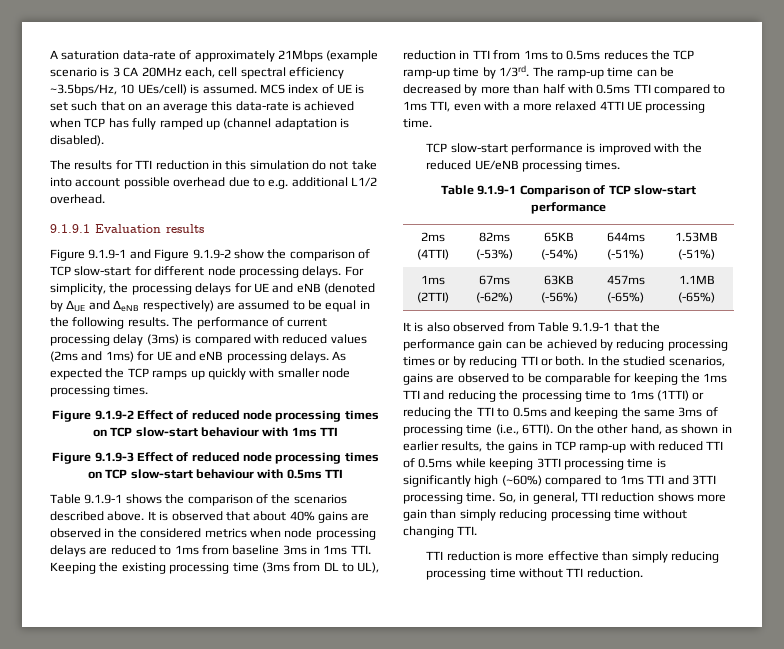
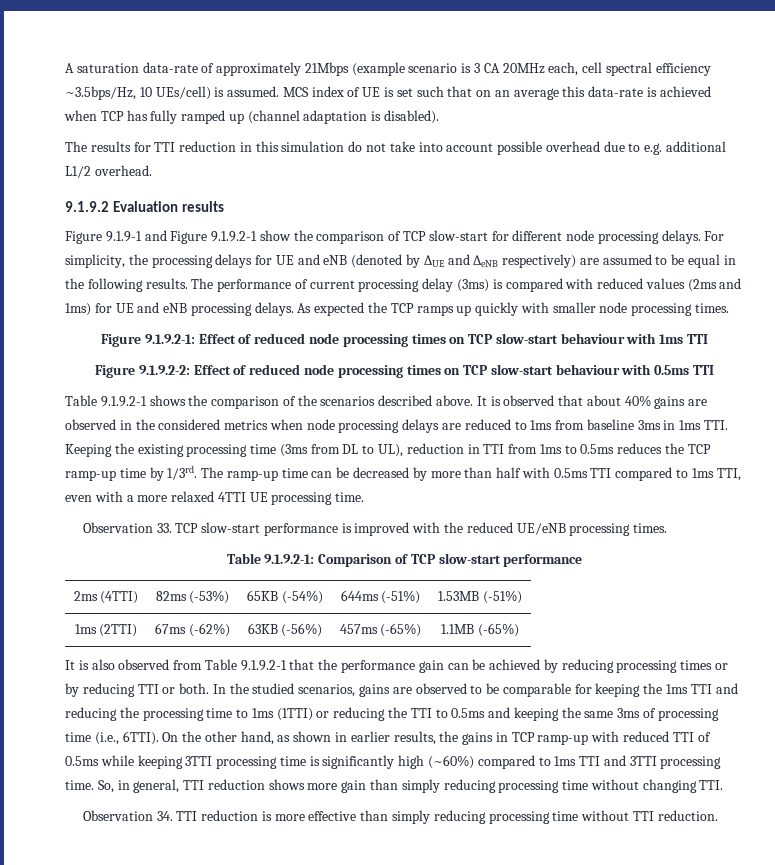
[50,224,90,233] 9.1.9.1 -> [65,201,109,212] 9.1.9.2
[192,249,231,259] 9.1.9-2 -> [211,231,258,242] 9.1.9.2-1
[94,410,134,420] 9.1.9-2 -> [144,334,195,344] 9.1.9.2-1:
[94,452,134,462] 9.1.9-3 -> [138,365,190,375] 9.1.9.2-2:
[84,494,123,504] 9.1.9-1 -> [100,396,147,407] 9.1.9.2-1
(432, 123) none -> [82,522,172,533] Observation 33.
[477,185,517,195] 9.1.9-1 -> [264,554,315,564] 9.1.9.2-1:
[572,322,611,332] 9.1.9-1 -> [240,660,287,671] 9.1.9.2-1
(478, 530) none -> [82,810,173,821] Observation 34.

